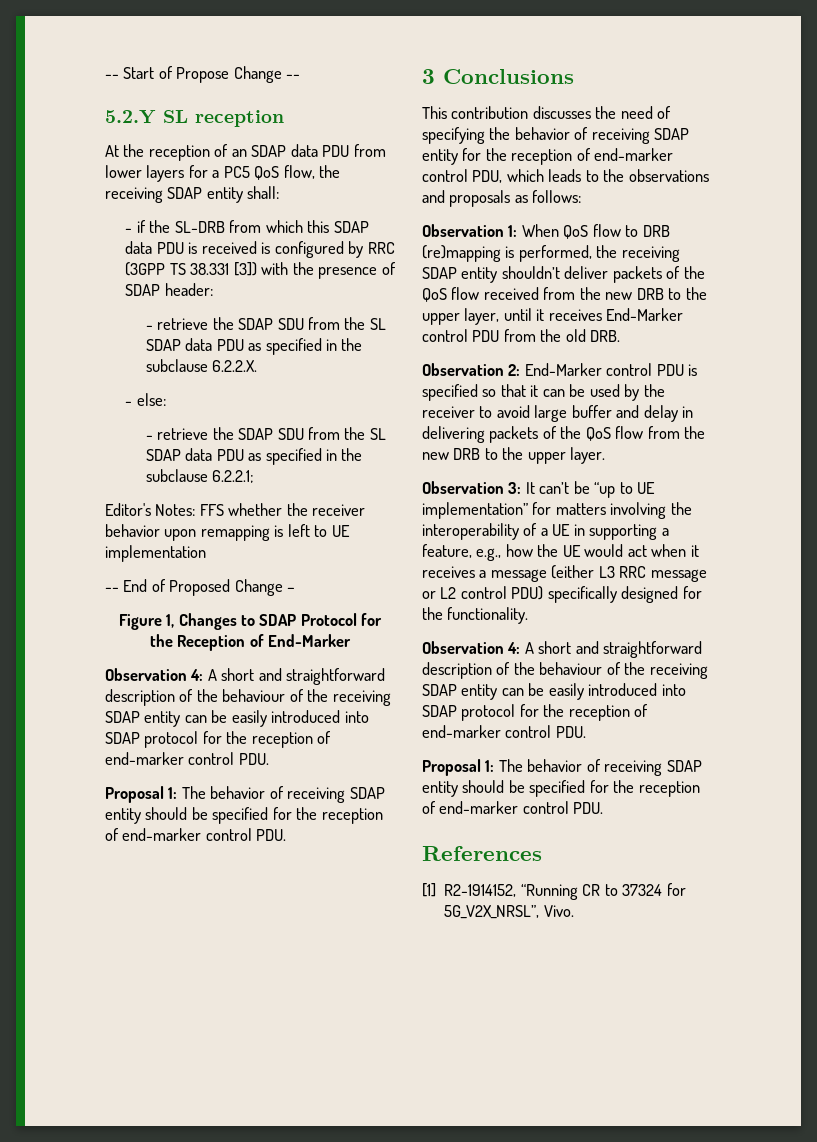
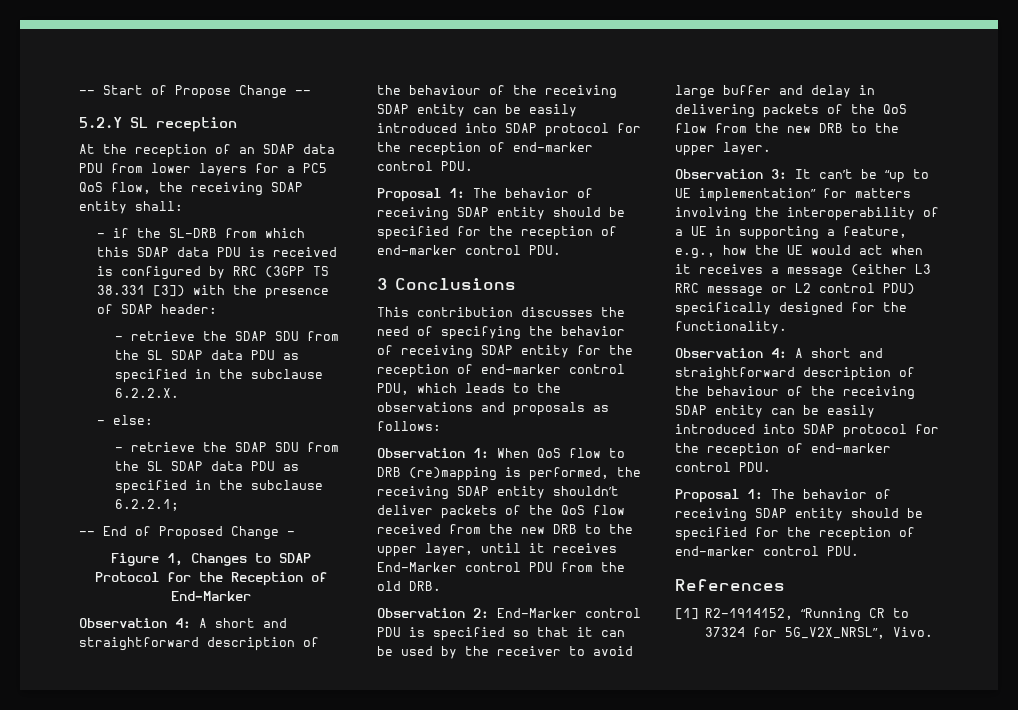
[105,503,366,516] [105,524,350,541] [105,545,206,562] // Editor's Notes: FFS whether the receiver behavior upon remapping is left to UE implementation -> (180, 505) none

